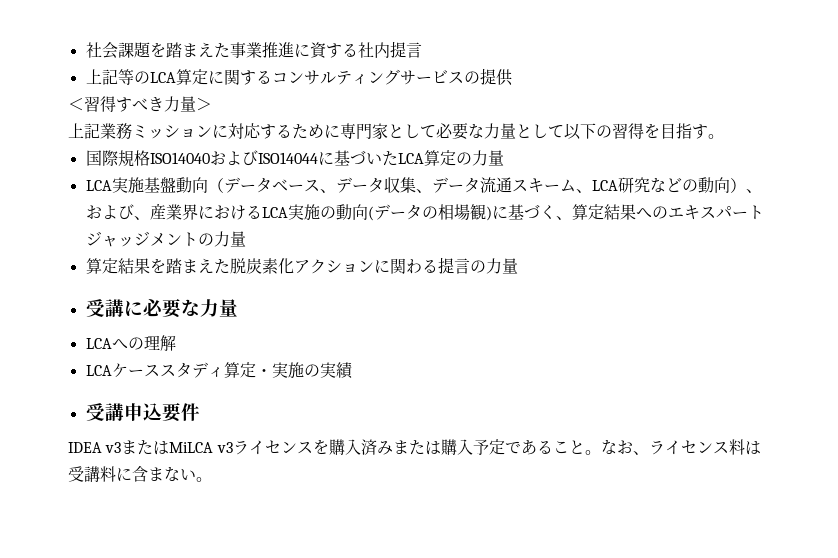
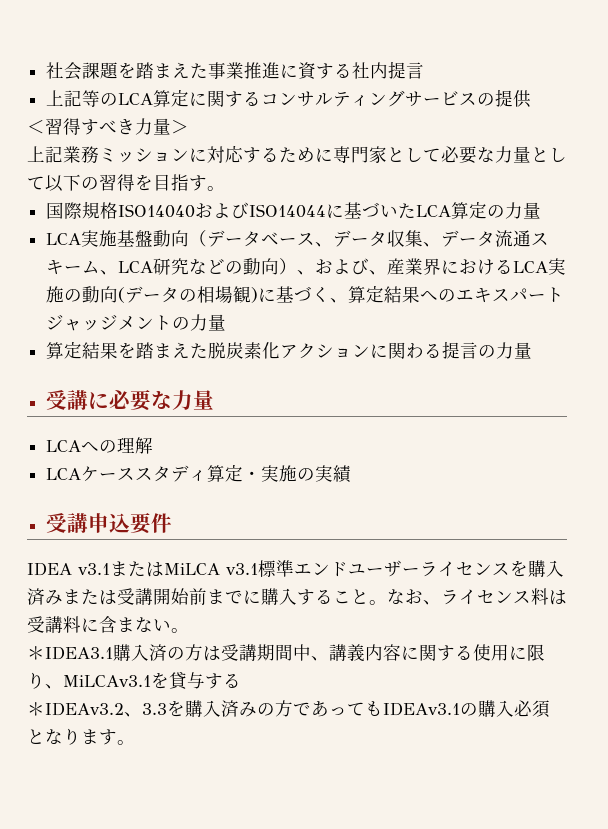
[105,442,122,453] v3 -> [78,563,110,575] v3.1
[216,442,233,453] v3 -> [226,560,420,577] v3.1標準エンドユーザー
[440,439,537,456] 購入予定であ -> [117,588,315,606] 受講開始前までに購入す
(212, 479) none -> [27,644,545,662] [27,672,241,690] [27,700,550,718] [27,728,135,745] // ＊IDEA3.1購入済の方は受講期間中、講義内容に関する使用に限り、MiLCAv3.1を貸与する // ＊IDEAv3.2、3.3を購入済みの方であってもIDEAv3.1の購入必須となります。

